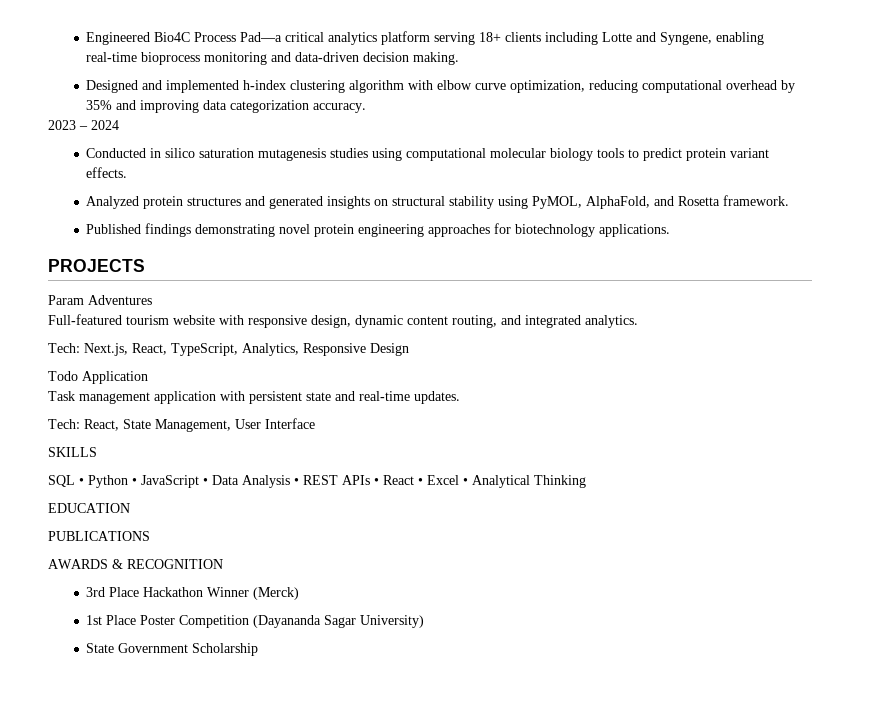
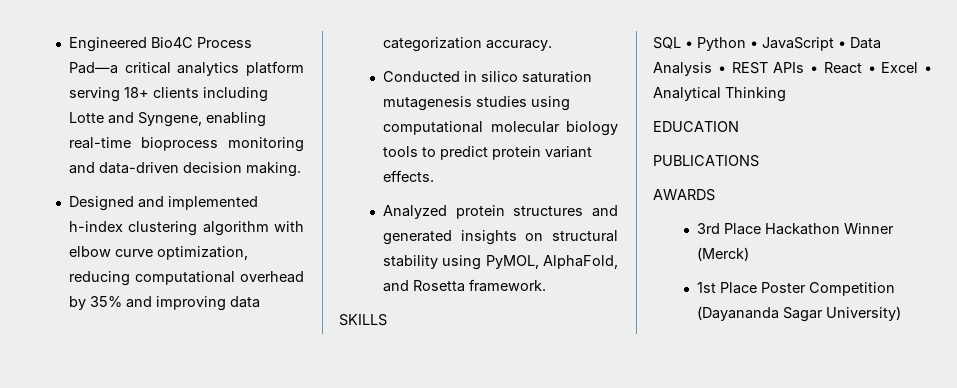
[48,120,119,130] // 2023 – 2024 -> (553, 45) none
[86,223,671,237] [48,259,145,272] [48,295,152,305] [48,314,638,328] [48,343,409,356] [48,371,148,384] [48,391,460,404] [48,418,315,432] // Published findings demonstrating novel protein engineering approaches for biotechnology applications. // PROJECTS // Param Adventures // Full-featured tourism website with responsive design, dynamic content routing, and integrated analytics. // Tech: Next.js, React, TypeScript, Analytics, Responsive Design // Todo Application // Task management application with persistent state and real-time updates. // Tech: React, State Management, User Interface -> (547, 285) none
[112,559,223,569] & RECOGNITION -> (715, 195) none
[86,643,259,656] // State Government Scholarship -> (902, 313) none

